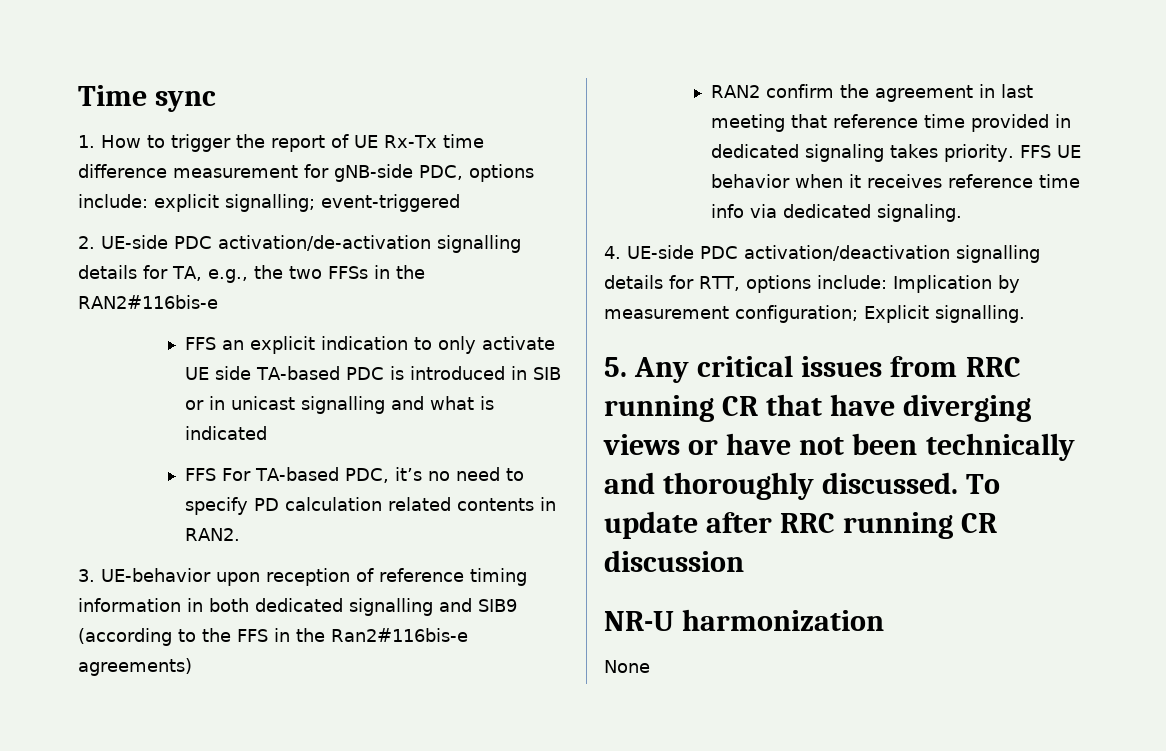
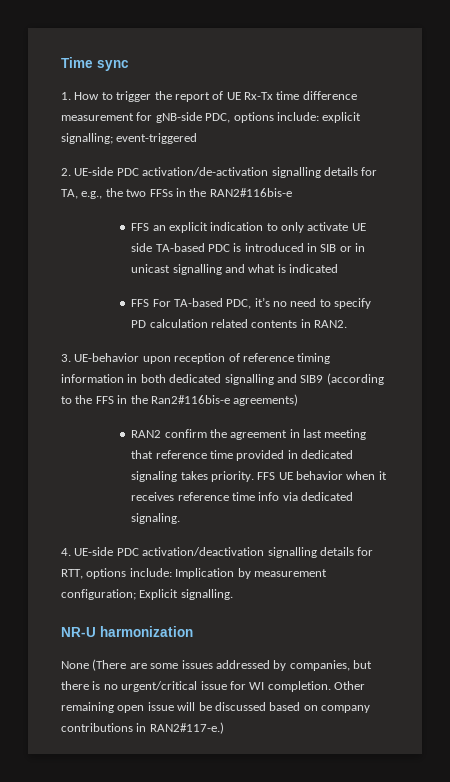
[604,355,1021,383] [604,394,1032,422] [603,433,1075,461] [604,472,1001,500] [604,511,998,539] [604,550,744,572] [604,609,885,631] [604,660,650,673] 5. Any critical issues from RRC running CR that have diverging views or have not been technically and thoroughly discussed. To update after RRC running CR discussion // NR-U harmonization // None -> [61,626,193,637] [61,659,372,671] [61,681,365,692] [61,702,370,713] [61,722,224,734] NR-U harmonization // None (There are some issues addressed by companies, but there is no urgent/critical issue for WI completion. Other remaining open issue will be discussed based on company contributions in RAN2#117-e.)

